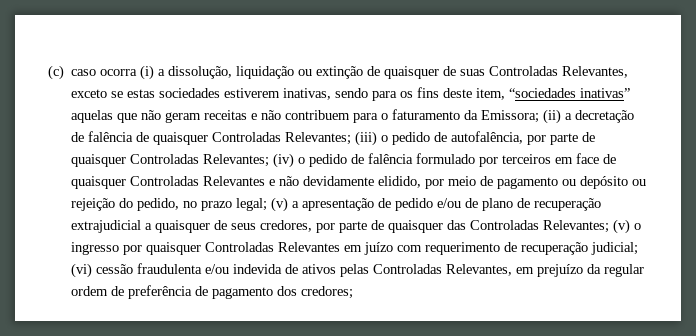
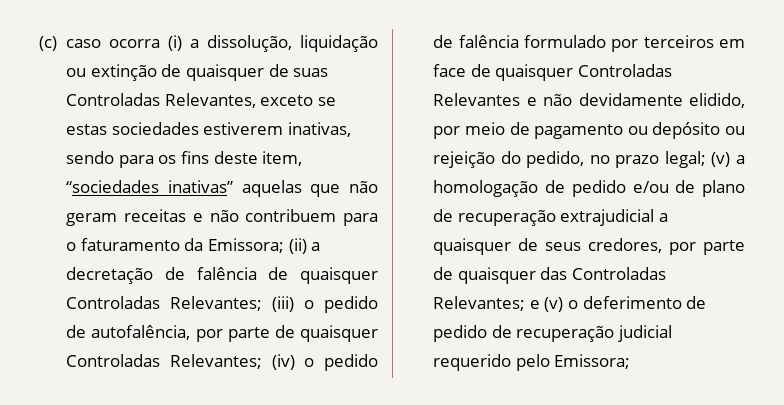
[302,198,375,211] apresentação -> [433,180,539,197] homologação
(610, 226) none -> [529,300,540,309] e
[71,242,639,255] [71,263,645,278] [71,285,354,299] ingresso por quaisquer Controladas Relevantes em juízo com requerimento de recuperação judicial; (vi) cessão fraudulenta e/ou indevida de ativos pelas Controladas Relevantes, em prejuízo da regular ordem de preferência de pagamento dos credores; -> [582,296,707,309] [433,325,673,342] [433,354,631,371] deferimento de pedido de recuperação judicial requerido pelo Emissora;

